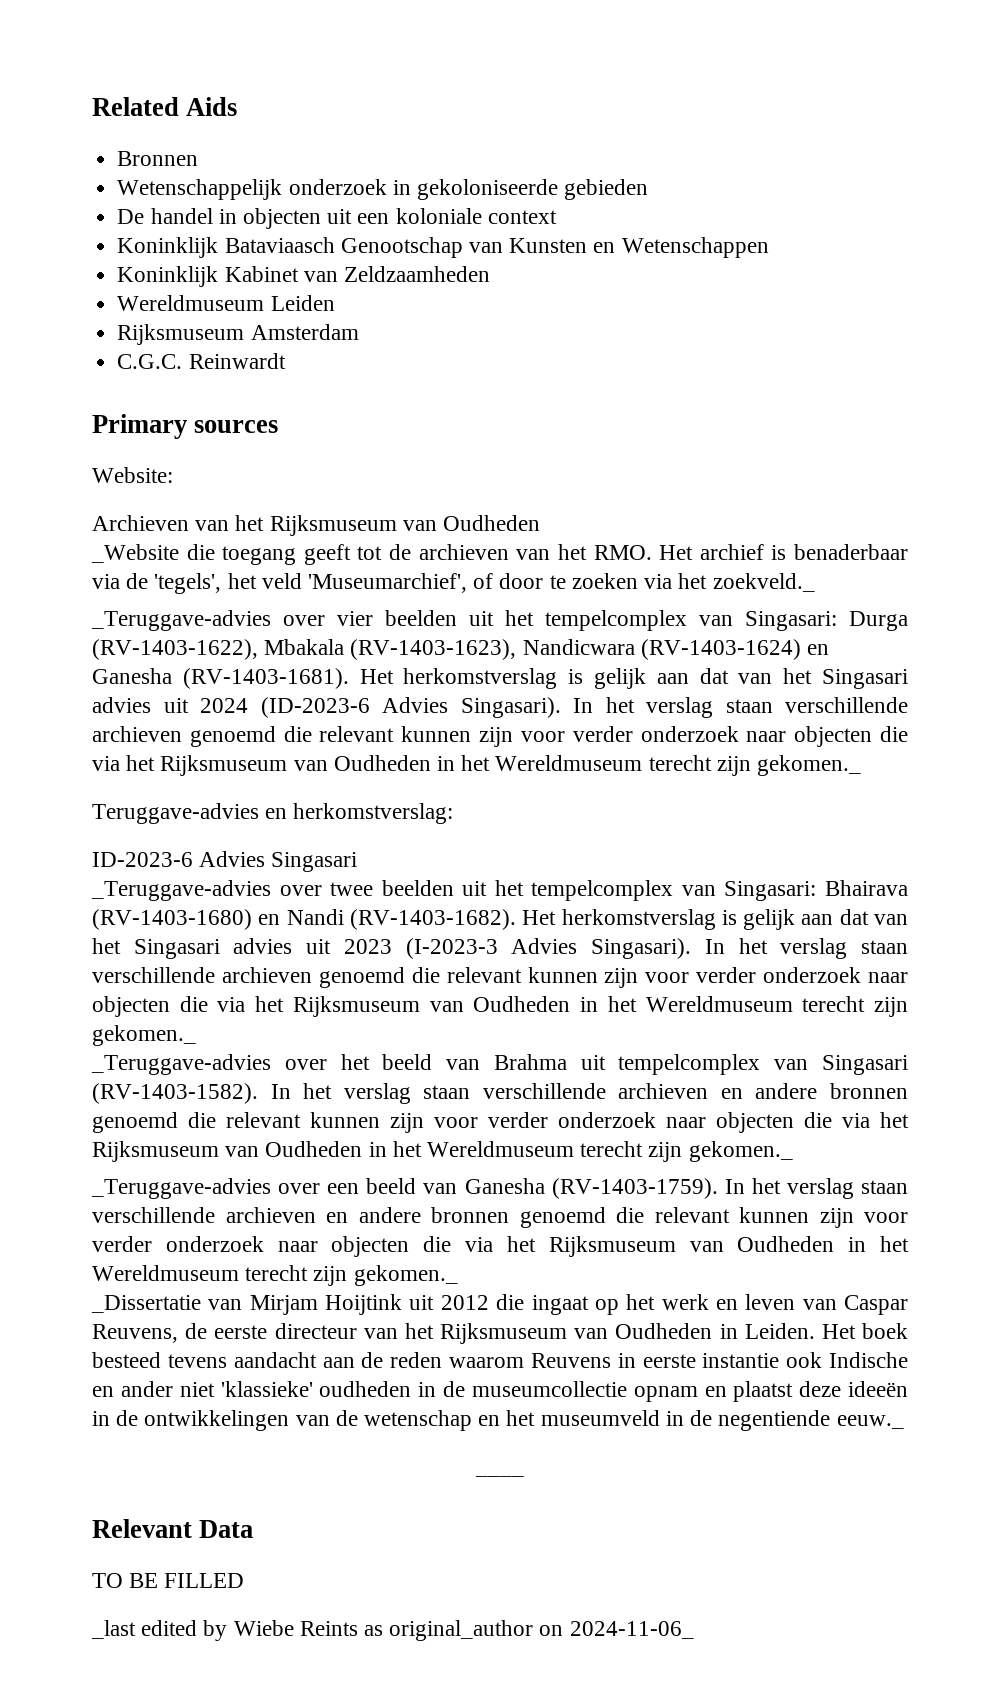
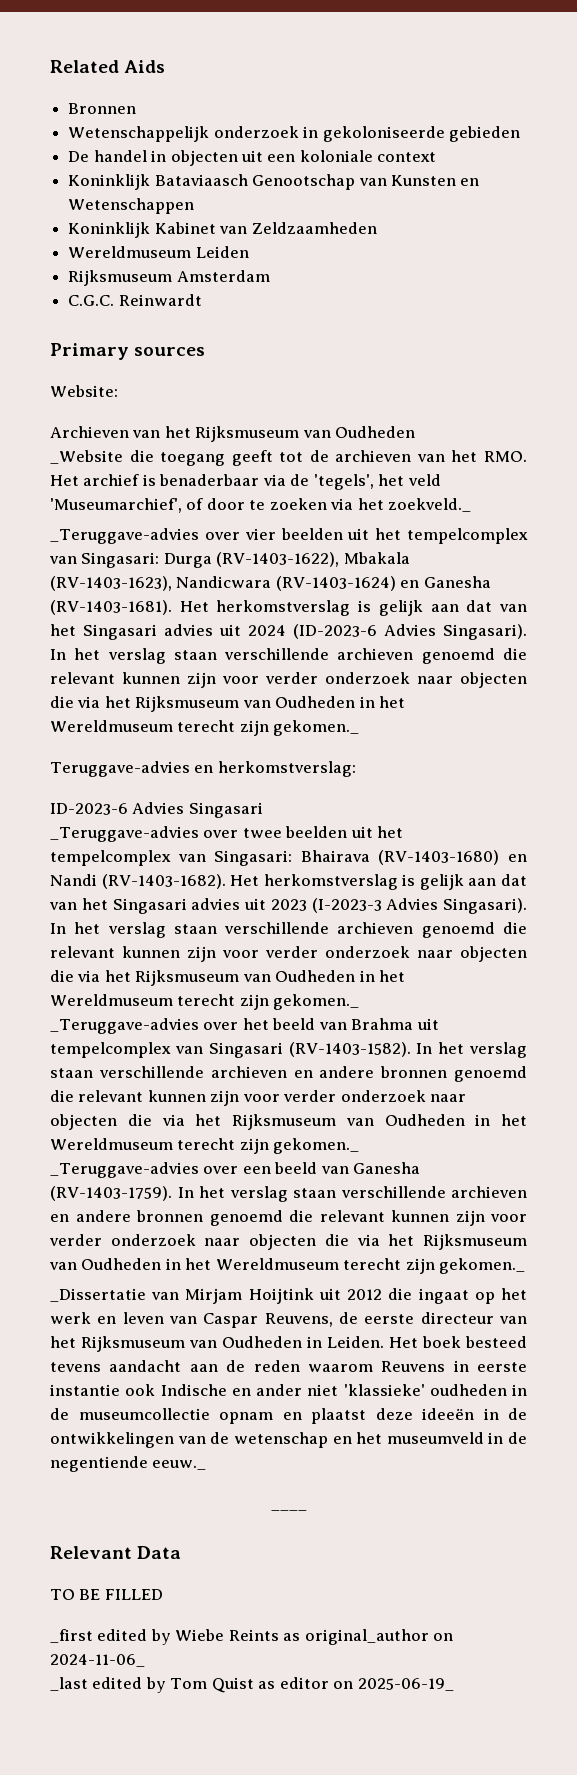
[91,1620,136,1639] _last -> [50,1629,93,1643] _first
(694, 1630) none -> [50,1677,454,1693] // _last edited by Tom Quist as editor on 2025-06-19_

